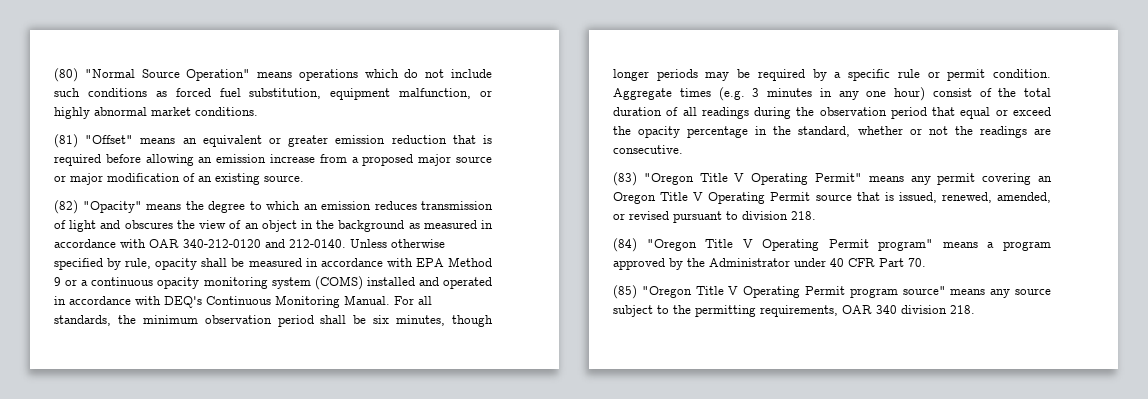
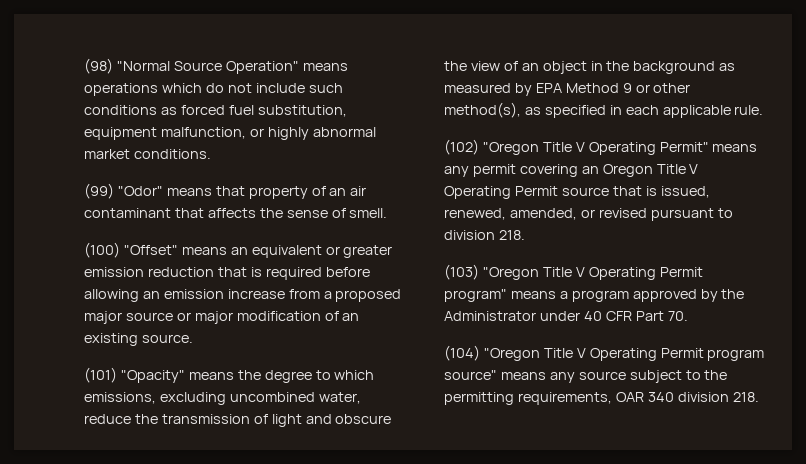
[54,68,78,82] (80) -> [84,58,113,74] (98)
[54,134,78,148] (81) -> [84,183,367,199] [84,208,388,218] [84,242,120,258] (99) "Odor" means that property of an air contaminant that affects the sense of smell. // (100)
[54,200,78,214] (82) -> [84,367,117,383] (101)
[303,201,417,210] an emission reduces -> [84,392,361,405] [84,414,158,424] emissions, excluding uncombined water, reduce the
[124,220,173,229] obscures -> [335,414,392,424] obscure
[481,220,494,229] [54,239,445,248] [54,257,492,270] [54,276,493,290] [54,295,432,308] [54,315,494,327] [613,69,1051,81] [613,87,1051,101] [613,107,1051,119] [613,126,1051,138] [613,145,683,154] [613,172,637,186] in accordance with OAR 340-212-0120 and 212-0140. Unless otherwise specified by rule, opacity shall be measured in accordance with EPA Method 9 or a continuous opacity monitoring system (COMS) installed and operated in accordance with DEQ's Continuous Monitoring Manual. For all standards, the minimum observation period shall be six minutes, though longer periods may be required by a specific rule or permit condition. Aggregate times (e.g. 3 minutes in any one hour) consist of the total duration of all readings during the observation period that equal or exceed the opacity percentage in the standard, whether or not the readings are consecutive. // (83) -> [514,83,691,96] [444,102,764,118] [444,139,479,155] by EPA Method 9 or other method(s), as specified in each applicable rule. // (102)
[613,238,637,252] (84) -> [444,264,479,280] (103)
[613,285,637,299] (85) -> [444,345,480,361] (104)

